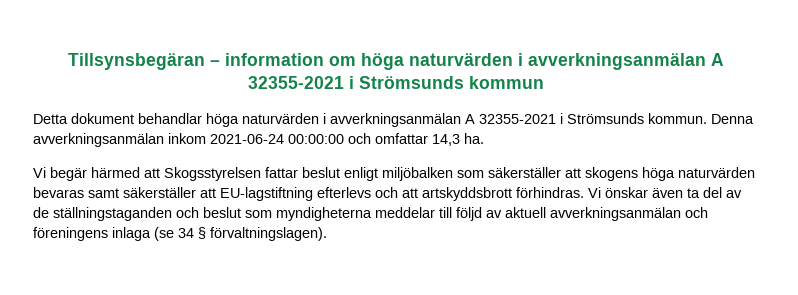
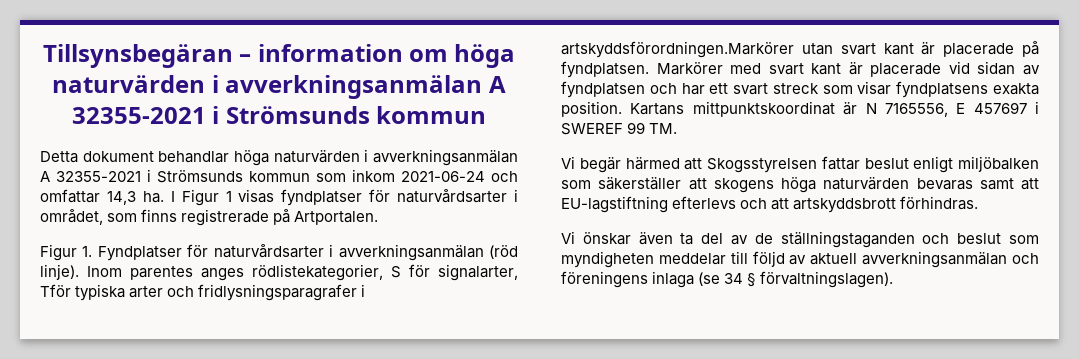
[648,113,754,124] [33,133,164,147] kommun. Denna avverkningsanmälan -> [249,171,346,182] kommun som
[288,134,344,144] 00:00:00 -> (485, 176) none
(484, 138) none -> [170,189,518,206] [40,209,379,226] [40,244,518,261] [40,264,518,281] [40,284,366,301] [561,41,1039,58] [561,61,1040,78] [561,81,1039,98] [561,101,1039,117] [561,122,678,135] I Figur 1 visas fyndplatser för naturvårdsarter i området, som finns registrerade på Artportalen. // Figur 1. Fyndplatser för naturvårdsarter i avverkningsanmälan (röd linje). Inom parentes anges rödlistekategorier, S för signalarter, Tför typiska arter och fridlysningsparagrafer i artskyddsförordningen.Markörer utan svart kant är placerade på fyndplatsen. Markörer med svart kant är placerade vid sidan av fyndplatsen och har ett svart streck som visar fyndplatsens exakta position. Kartans mittpunktskoordinat är N 7165556, E 457697 i SWEREF 99 TM.
[123,187,196,198] säkerställer -> (1014, 184) none
(584, 192) none -> (979, 203) //
[276,207,372,221] myndigheterna -> [561,251,654,268] myndigheten

